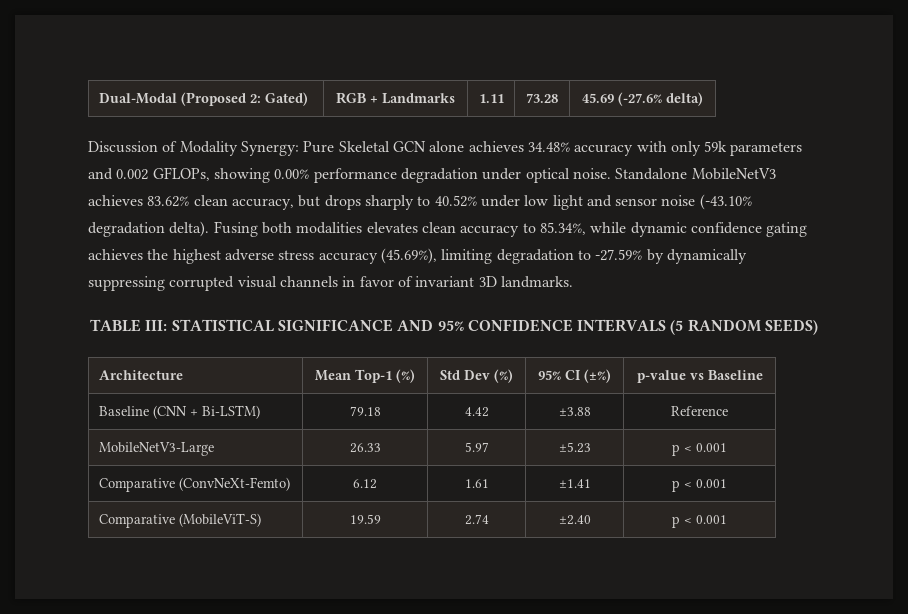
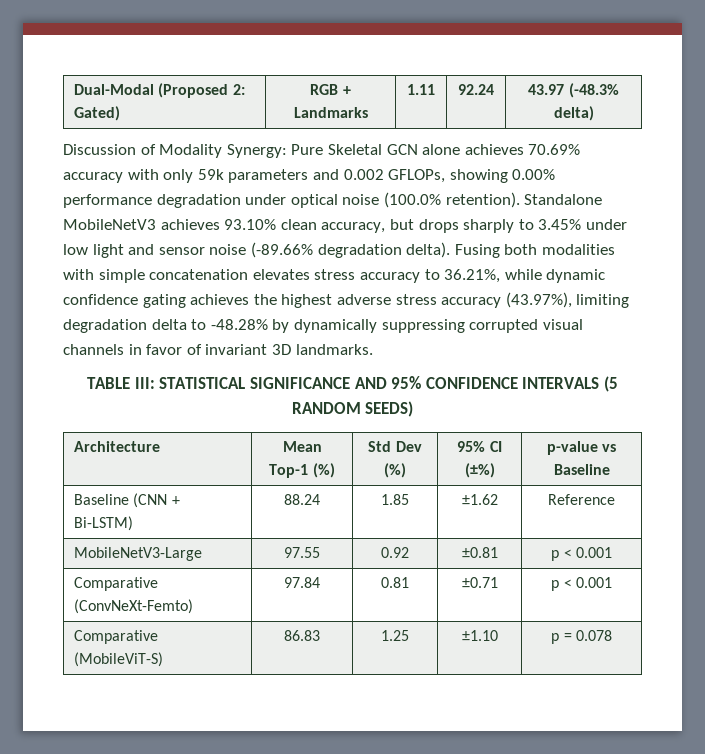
[526,93,558,103] [582,92,662,106] 73.28 | 45.69 (-27.6% -> [458,84,494,95] [528,83,619,98] 92.24 | 43.97 (-48.3%
[527,142,570,152] 34.48% -> [528,144,581,155] 70.69%
[572,168,611,179] noise. -> [342,192,520,208] noise (100.0% retention).
[147,196,190,207] 83.62% -> [224,219,277,230] 93.10%
[434,195,477,207] 40.52% -> [538,219,582,230] 3.45%
[699,194,752,210] (-43.10% -> [250,242,313,258] (-89.66%
[366,222,456,233] elevates clean -> [63,269,356,283] with simple concatenation elevates stress
[539,222,586,235] 85.34%, -> [444,269,501,283] 36.21%,
[380,248,437,264] (45.69%), -> [505,292,572,308] (43.97%),
[577,249,643,261] to -27.59% -> [151,319,268,330] delta to -48.28%
[349,406,381,416] [464,407,489,417] [558,407,591,416] 79.18 | 4.42 | ±3.88 -> [284,494,320,505] [381,494,409,505] [461,494,498,505] 88.24 | 1.85 | ±1.62
[349,443,381,453] [464,442,489,452] [558,442,591,453] 26.33 | 5.97 | ±5.23 -> [284,547,320,558] [381,547,409,558] [461,547,498,558] 97.55 | 0.92 | ±0.81
[353,479,377,489] [464,479,489,488] [558,479,591,488] 6.12 | 1.61 | ±1.41 -> [284,577,320,588] [381,577,409,588] [461,577,498,588] 97.84 | 0.81 | ±0.71
[349,514,381,524] [464,514,489,525] [558,515,591,525] [672,515,727,528] 19.59 | 2.74 | ±2.40 | p < 0.001 -> [284,630,320,641] [381,630,409,641] [461,630,498,641] [551,630,612,644] 86.83 | 1.25 | ±1.10 | p = 0.078

